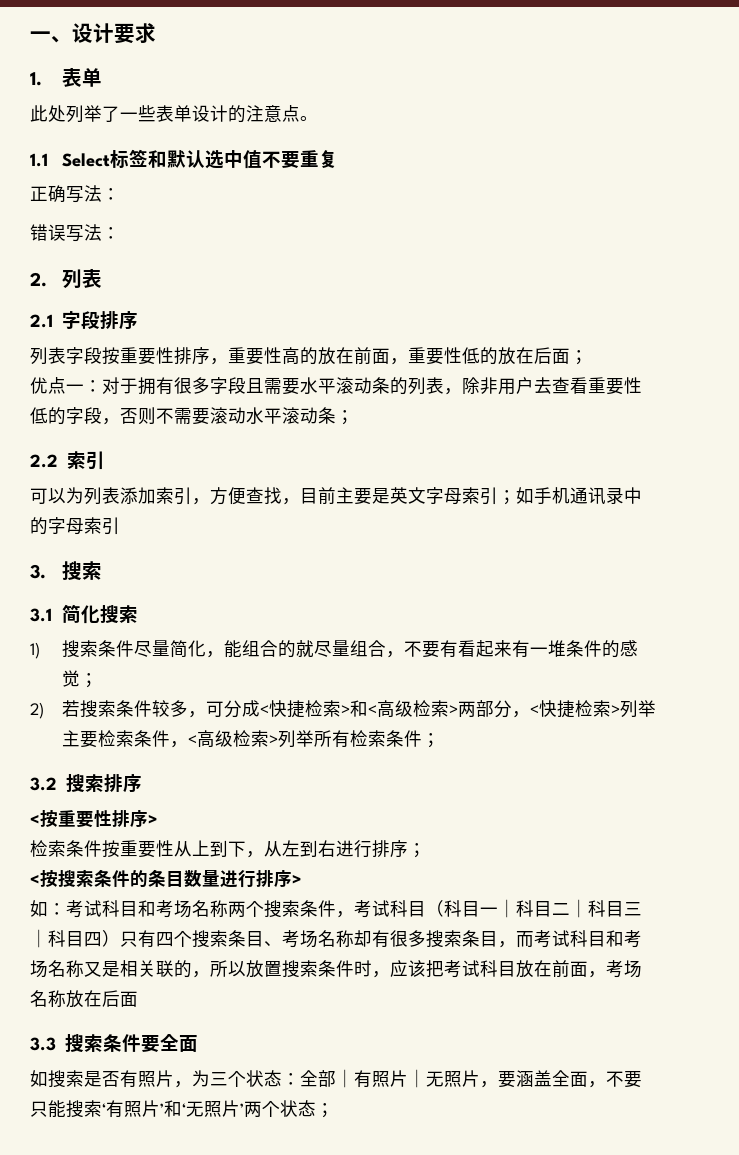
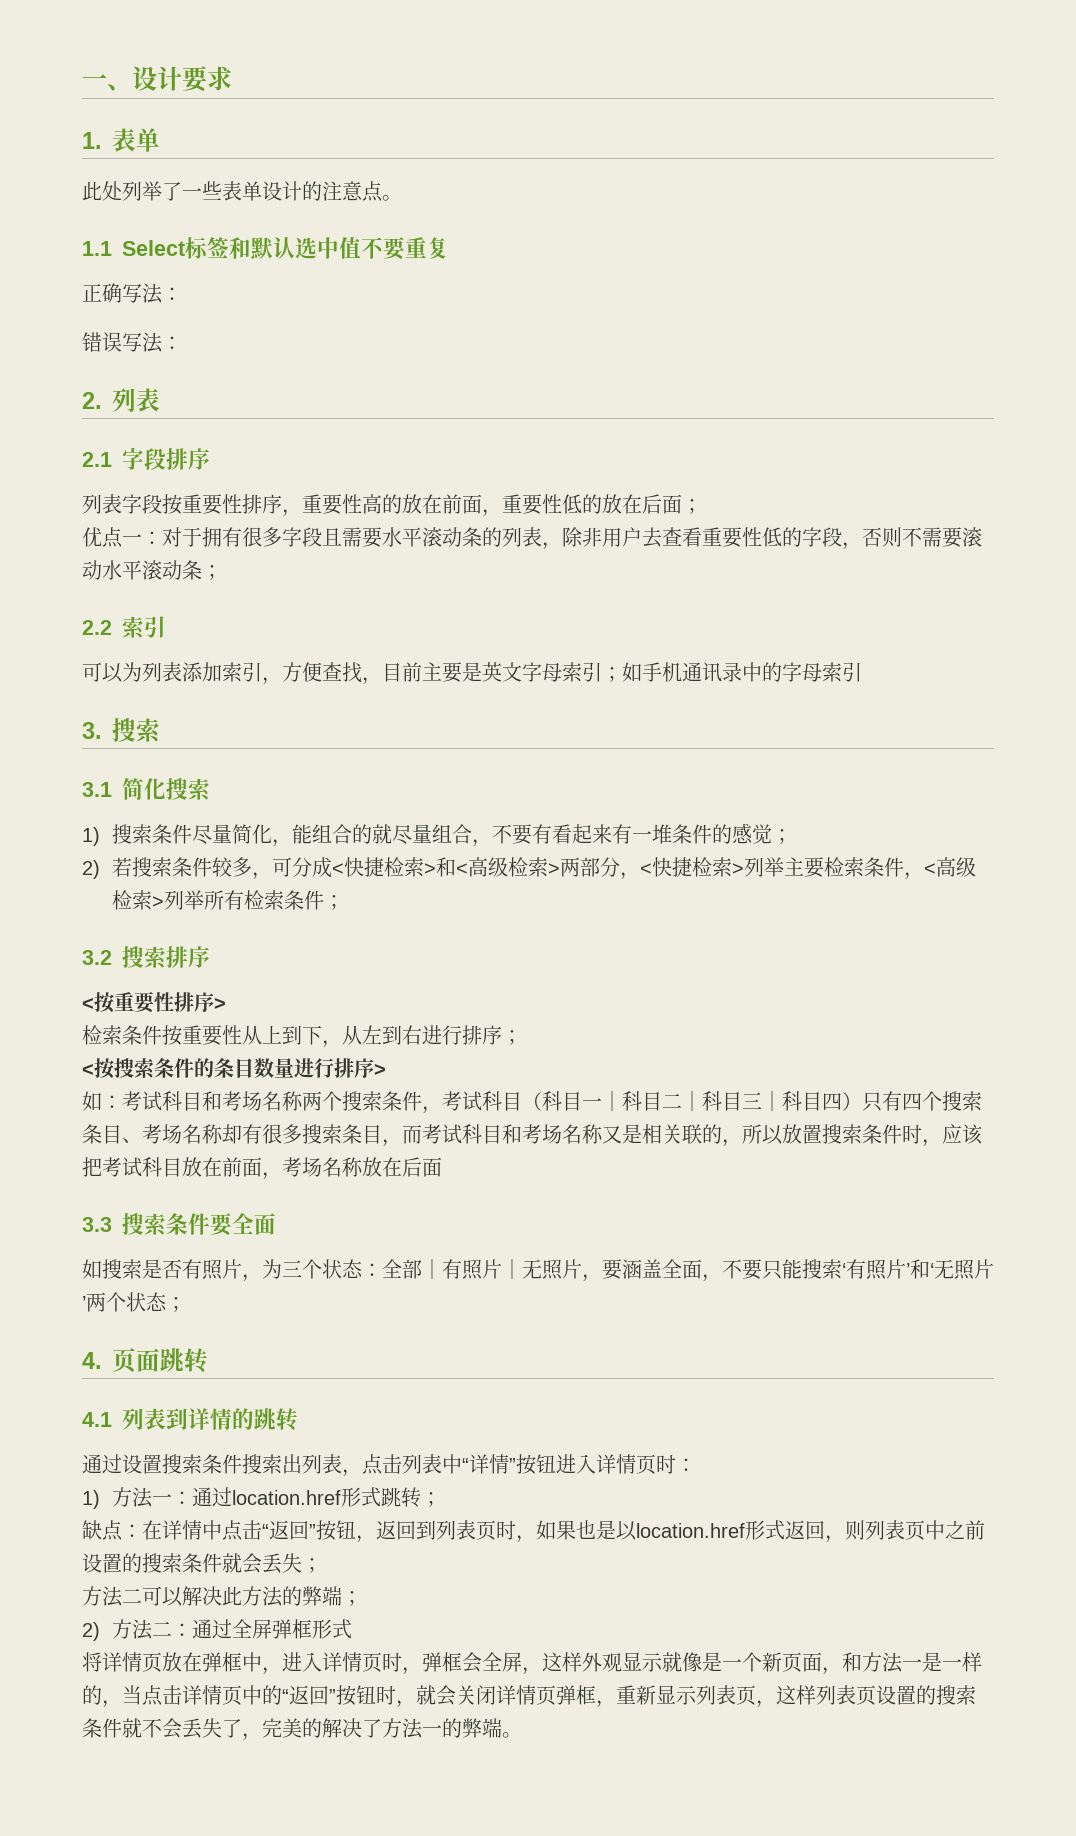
(334, 1110) none -> [82,1348,209,1373] [82,1408,298,1431] [82,1454,696,1477] [82,1487,442,1509] [82,1520,985,1543] [82,1553,322,1574] [82,1586,362,1607] [82,1619,353,1641] [82,1652,982,1675] [82,1685,976,1708] [82,1718,522,1741] // 4.页面跳转 // 4.1列表到详情的跳转 // 通过设置搜索条件搜索出列表，点击列表中“详情”按钮进入详情页时： // 1)方法一：通过location.href形式跳转； // 缺点：在详情中点击“返回”按钮，返回到列表页时，如果也是以location.href形式返回，则列表页中之前设置的搜索条件就会丢失； // 方法二可以解决此方法的弊端； // 2)方法二：通过全屏弹框形式 // 将详情页放在弹框中，进入详情页时，弹框会全屏，这样外观显示就像是一个新页面，和方法一是一样的，当点击详情页中的“返回”按钮时，就会关闭详情页弹框，重新显示列表页，这样列表页设置的搜索条件就不会丢失了，完美的解决了方法一的弊端。

